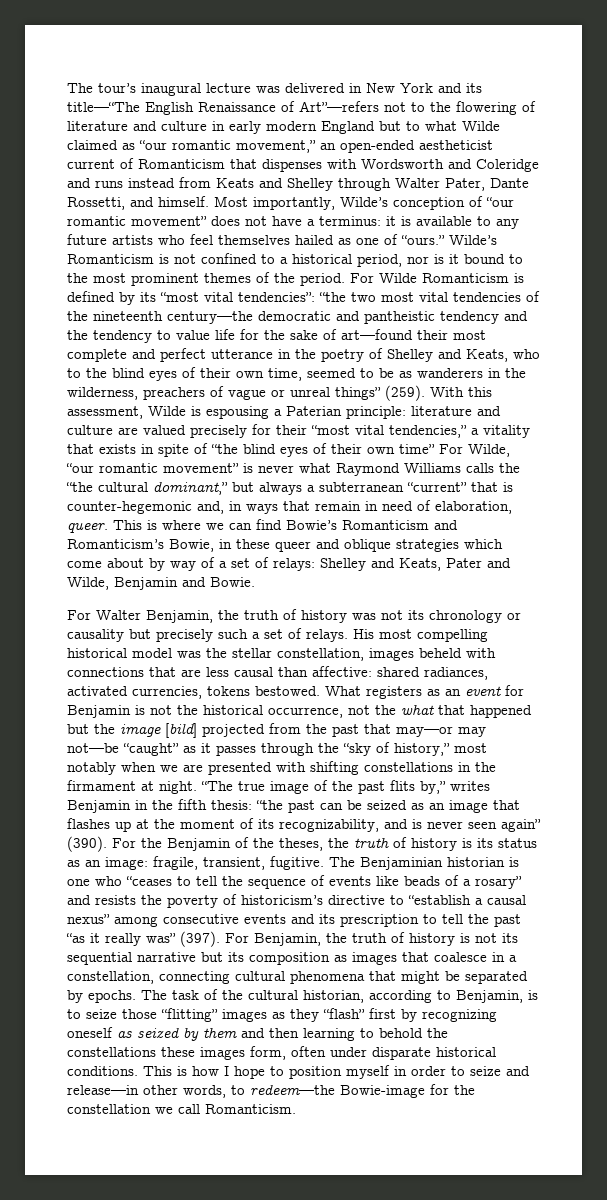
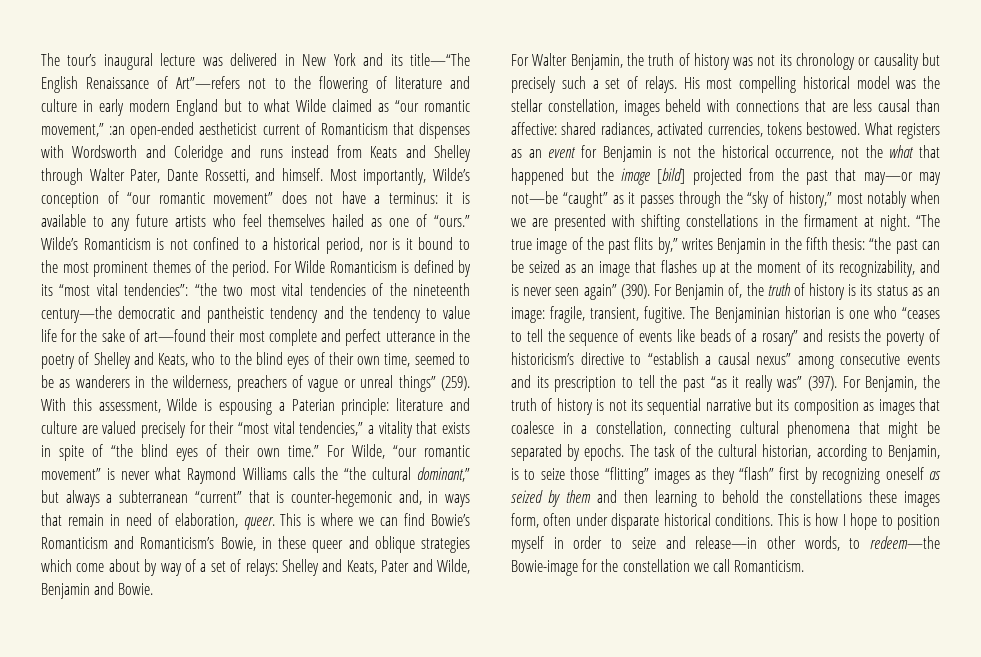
[320,143,336,150] an -> [109,126,126,135] :an
[399,444,435,454] time” -> [288,445,319,457] time.”
[141,837,323,851] the Benjamin of the theses, -> [675,283,743,300] Benjamin of,

